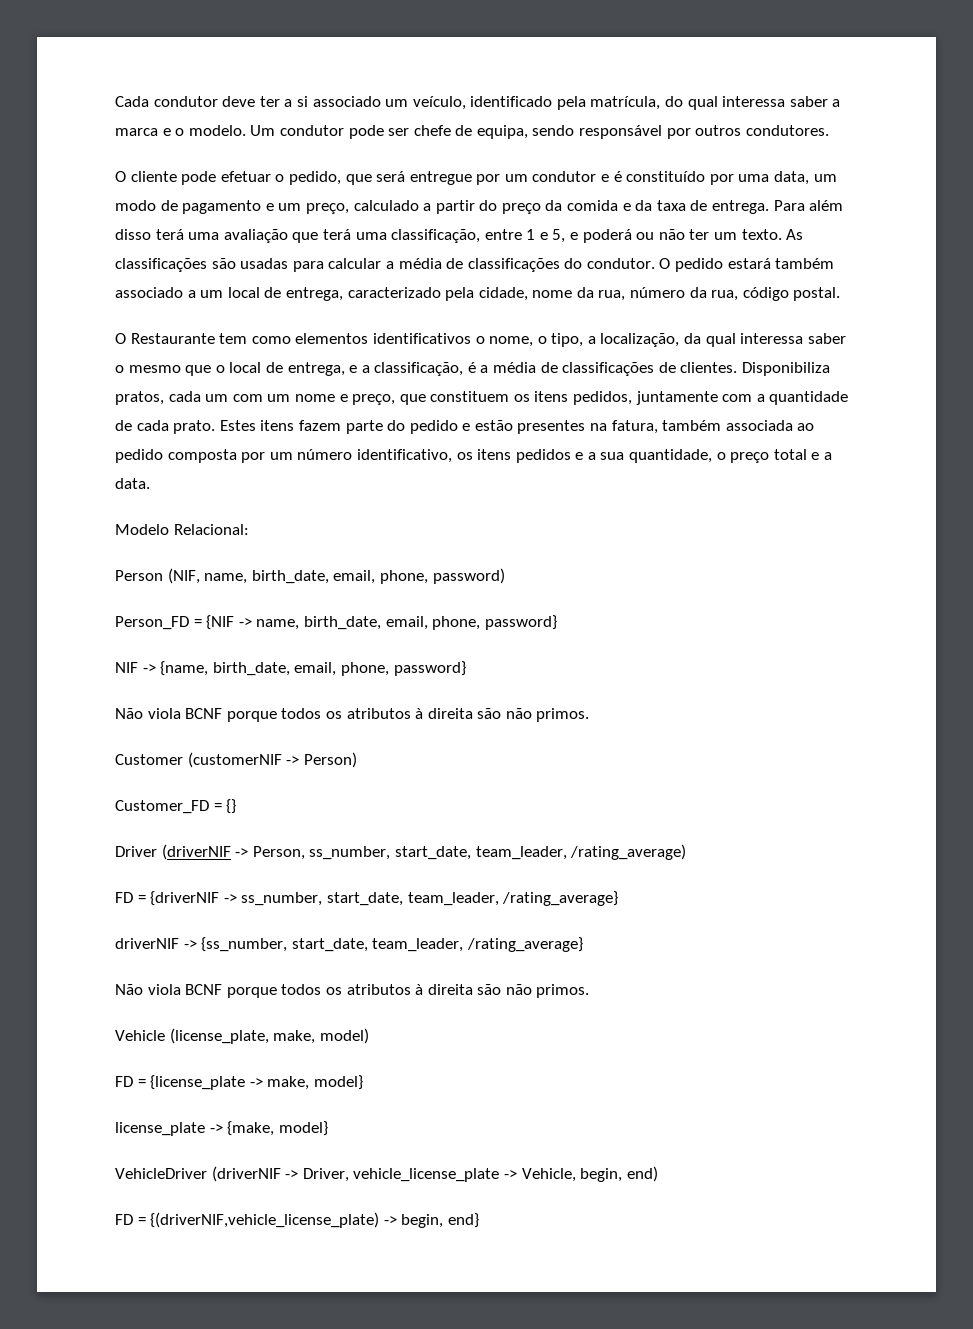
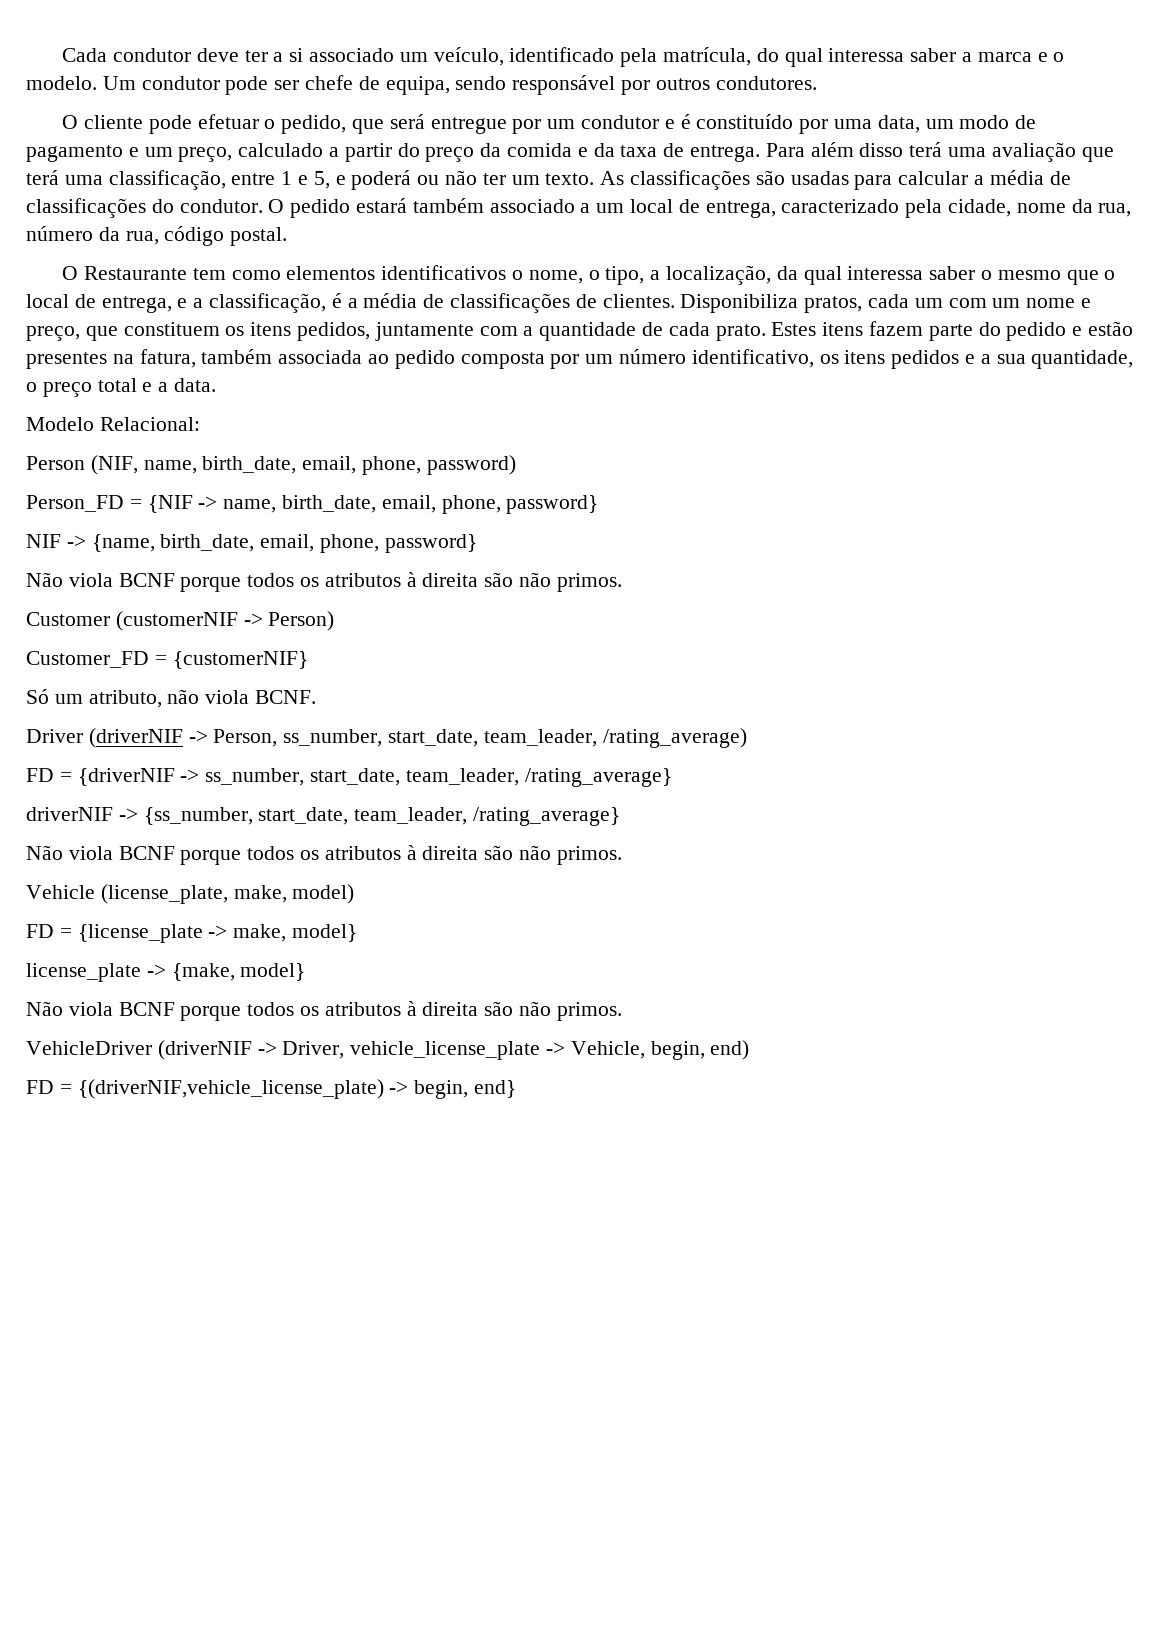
[226,799,237,814] {} -> [172,651,308,669] [26,689,317,708] {customerNIF} // Só um atributo, não viola BCNF.
(328, 1128) none -> [26,1001,622,1021] // Não viola BCNF porque todos os atributos à direita são não primos.

